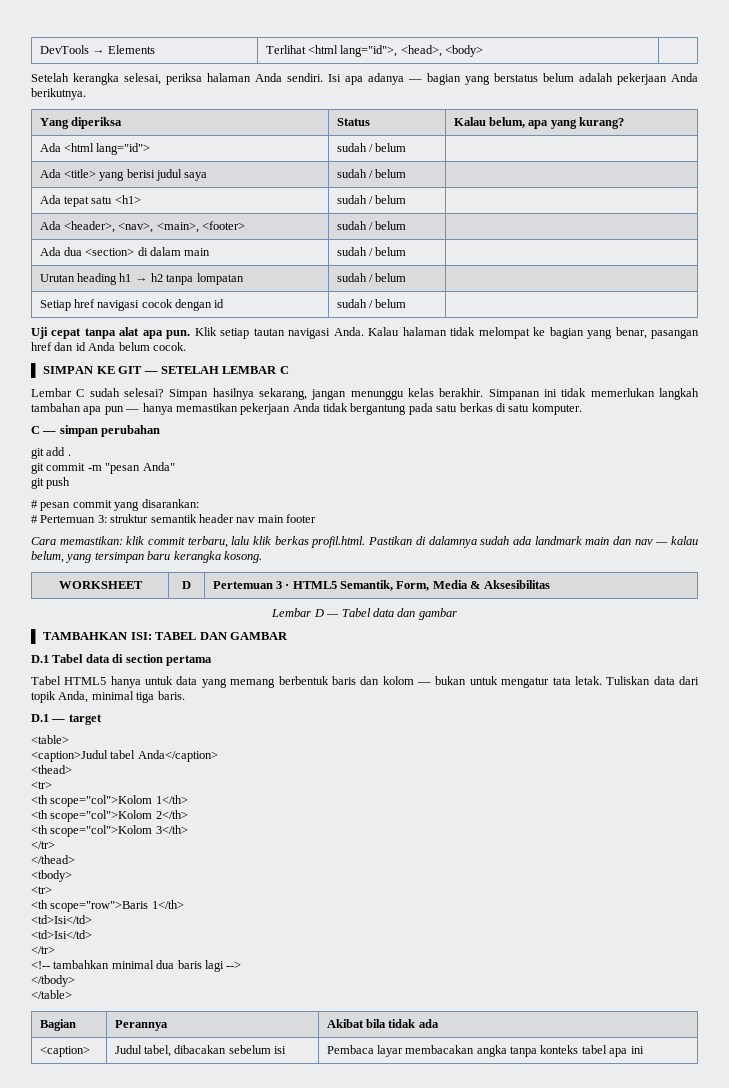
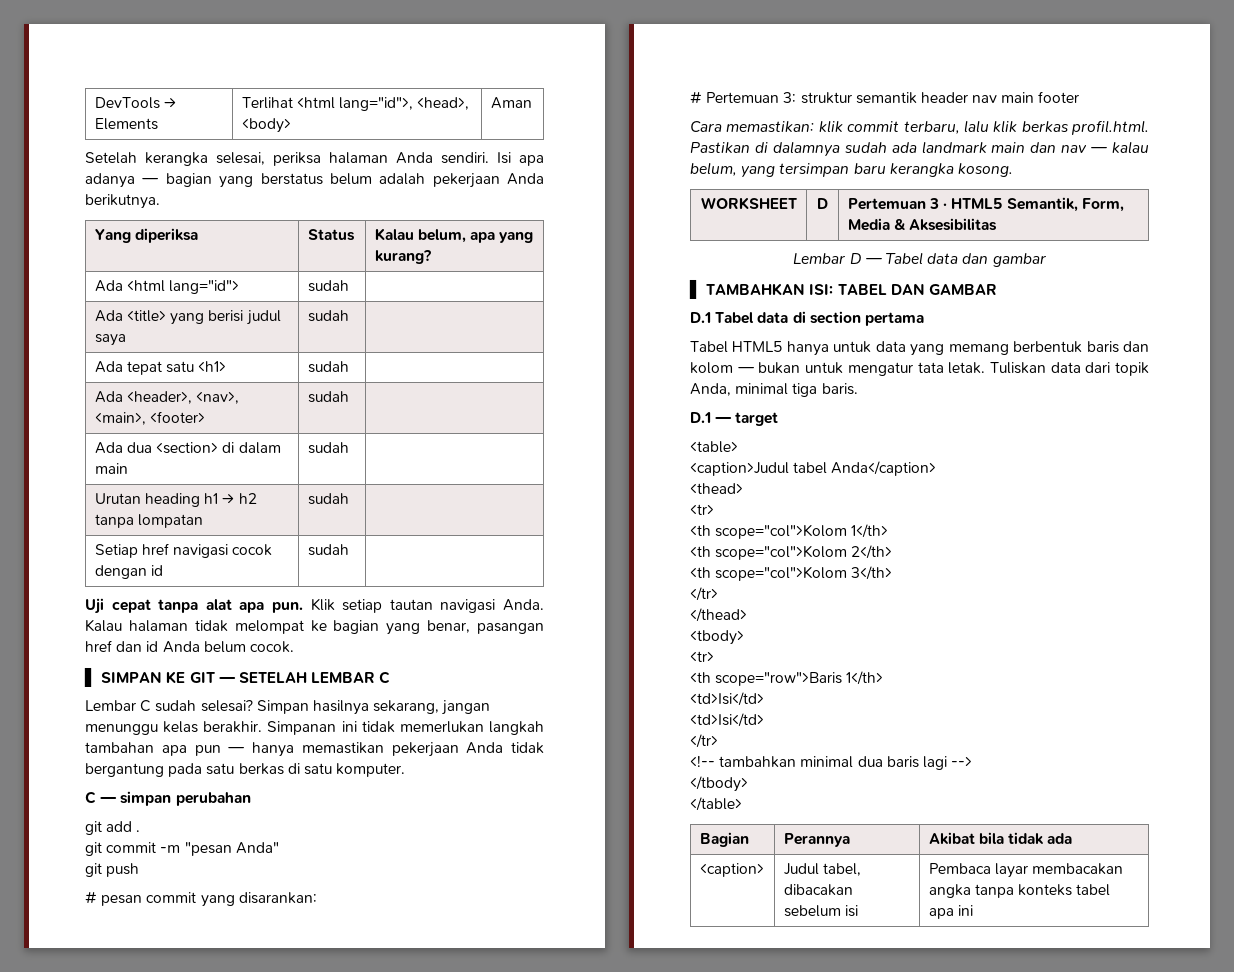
(484, 51) none -> [490,97,532,109] Aman
[368,143,407,152] / belum -> (349, 286) none
[368,169,407,178] / belum -> (349, 316) none
[368,195,407,204] / belum -> (349, 367) none
[368,221,407,230] / belum -> (349, 397) none
[368,247,407,256] / belum -> (349, 448) none
[368,273,407,282] / belum -> (349, 499) none
[368,299,407,308] / belum -> (349, 550) none

